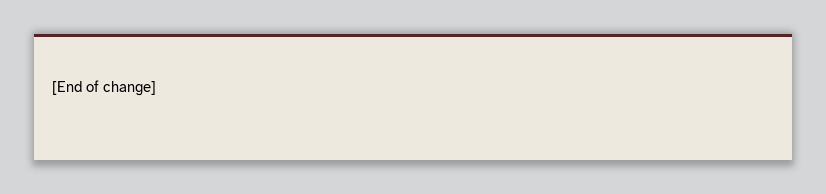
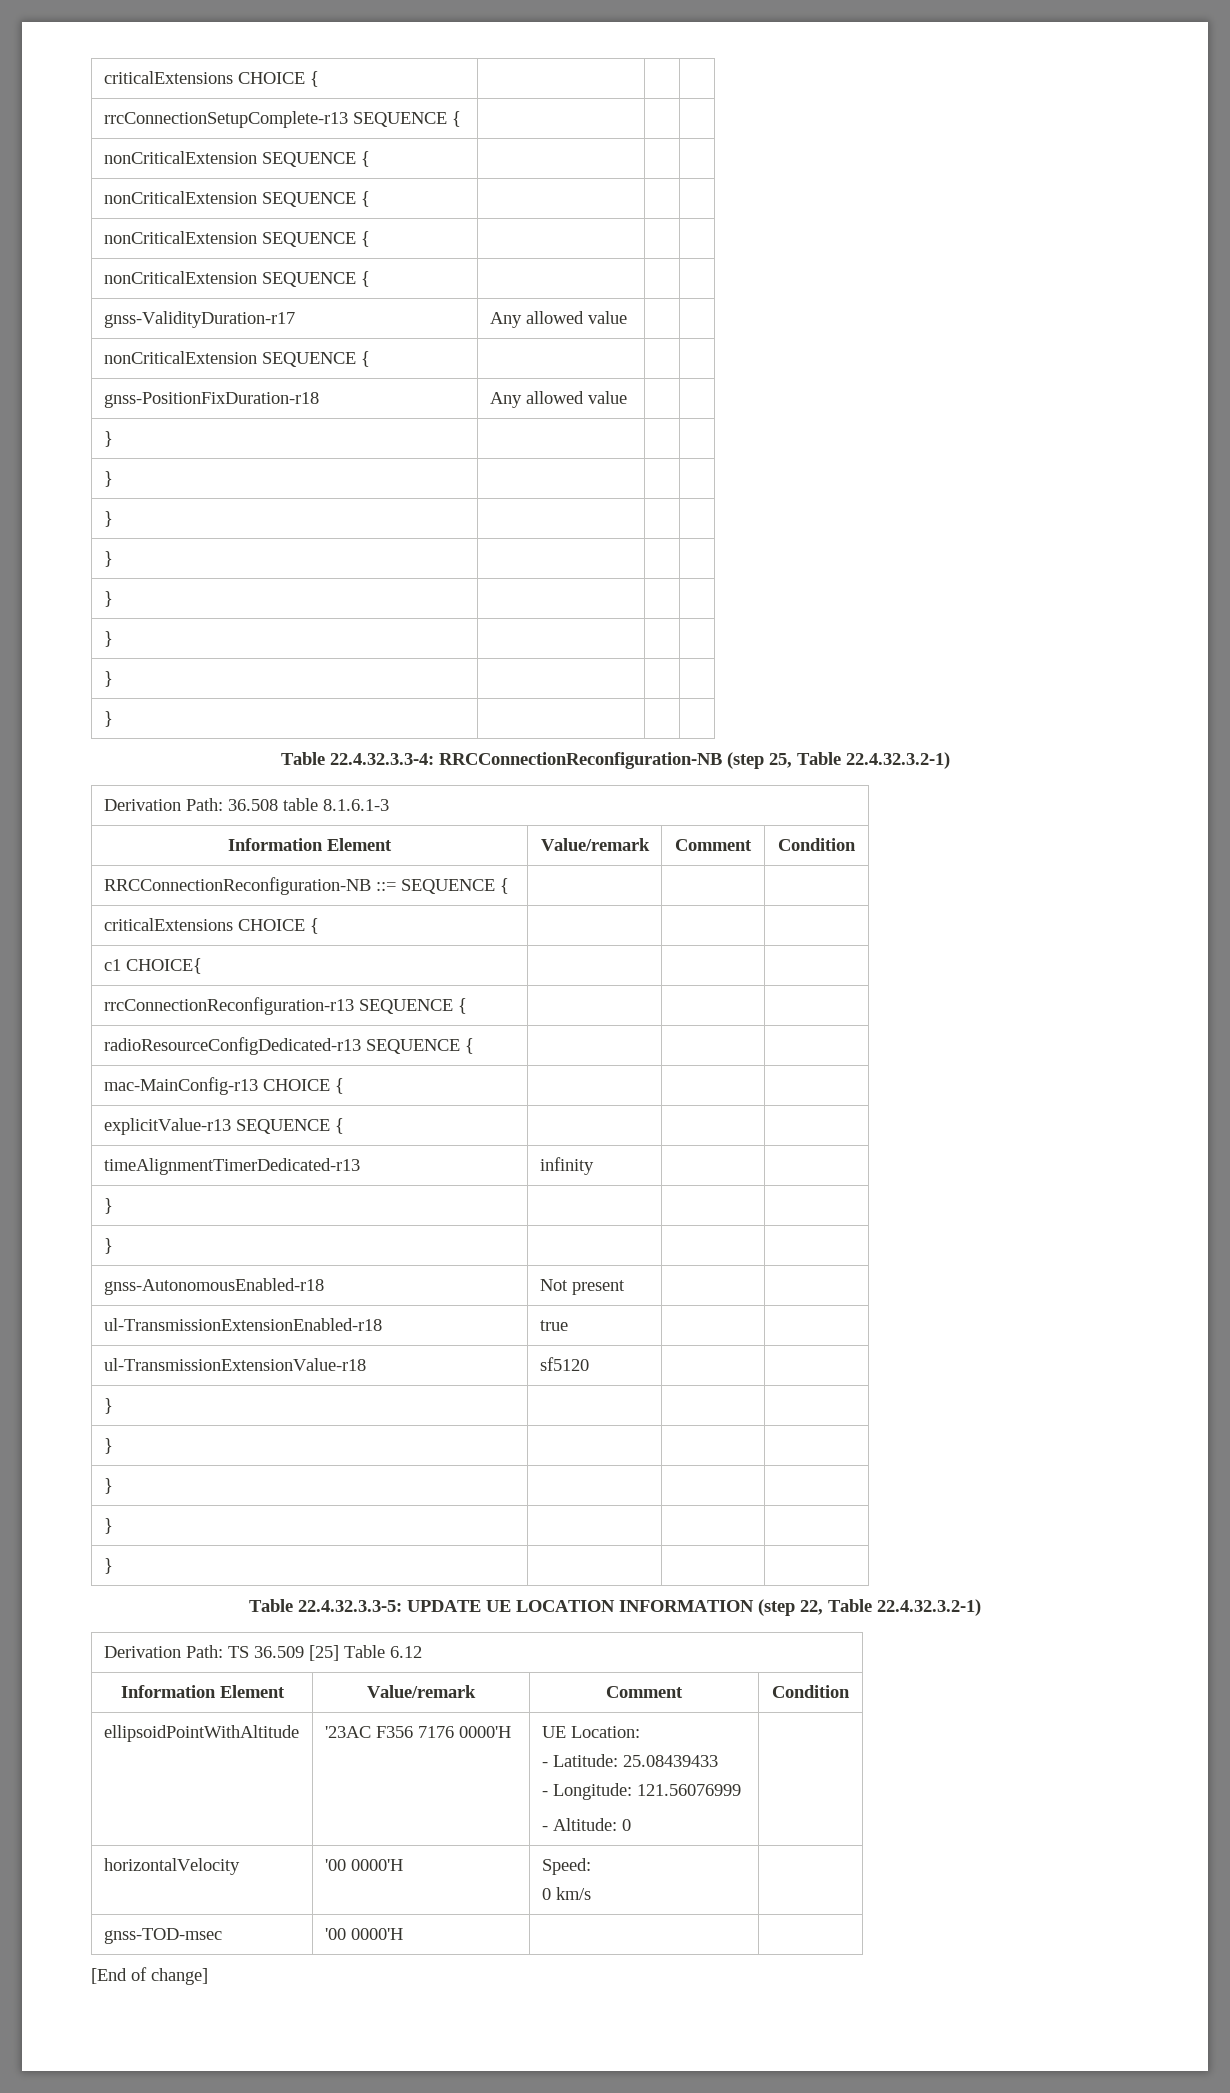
(52, 88) none -> [103,71,319,87] [103,111,461,128] [103,151,370,167] [103,191,370,207] [103,231,370,247] [103,271,370,287] [103,311,295,328] [489,311,627,328] [103,351,370,367] [103,392,319,408] [489,391,627,408] [103,431,113,447] [103,471,113,487] [103,511,113,527] [103,551,113,567] [103,591,113,607] [103,631,113,647] [103,671,113,687] [103,711,113,727] [280,752,950,769] [103,798,389,811] [228,838,392,851] [540,838,650,851] [675,839,752,851] [778,838,856,851] [103,877,509,895] [103,918,319,934] [103,958,202,974] [103,997,467,1015] [103,1037,474,1055] [103,1077,344,1095] [103,1118,344,1135] [103,1158,360,1175] [539,1157,594,1175] [103,1198,113,1214] [103,1238,113,1254] [103,1278,324,1295] [539,1279,625,1295] [103,1318,382,1331] [539,1320,568,1331] [103,1358,366,1371] [539,1357,589,1371] [103,1398,113,1414] [103,1438,113,1454] [103,1478,113,1494] [103,1518,113,1534] [103,1558,113,1574] [249,1599,981,1616] [103,1645,422,1661] [120,1685,285,1698] [367,1685,476,1698] [606,1686,683,1698] [772,1685,850,1698] [103,1725,299,1742] [324,1726,511,1738] [541,1726,640,1738] [541,1754,718,1767] [541,1783,741,1800] [541,1818,631,1831] [103,1858,240,1875] [324,1859,403,1871] [541,1858,591,1875] [541,1887,591,1900] [103,1928,222,1944] [324,1928,403,1940] criticalExtensions CHOICE { | | | // rrcConnectionSetupComplete-r13 SEQUENCE { | | | // nonCriticalExtension SEQUENCE { | | | // nonCriticalExtension SEQUENCE { | | | // nonCriticalExtension SEQUENCE { | | | // nonCriticalExtension SEQUENCE { | | | // gnss-ValidityDuration-r17 | Any allowed value | | // nonCriticalExtension SEQUENCE { | | | // gnss-PositionFixDuration-r18 | Any allowed value | | // } | | | // } | | | // } | | | // } | | | // } | | | // } | | | // } | | | // } | | | // Table 22.4.32.3.3-4: RRCConnectionReconfiguration-NB (step 25, Table 22.4.32.3.2-1) // Derivation Path: 36.508 table 8.1.6.1-3 // Information Element | Value/remark | Comment | Condition // RRCConnectionReconfiguration-NB ::= SEQUENCE { | | | // criticalExtensions CHOICE { | | | // c1 CHOICE{ | | | // rrcConnectionReconfiguration-r13 SEQUENCE { | | | // radioResourceConfigDedicated-r13 SEQUENCE { | | | // mac-MainConfig-r13 CHOICE { | | | // explicitValue-r13 SEQUENCE { | | | // timeAlignmentTimerDedicated-r13 | infinity | | // } | | | // } | | | // gnss-AutonomousEnabled-r18 | Not present | | // ul-TransmissionExtensionEnabled-r18 | true | | // ul-TransmissionExtensionValue-r18 | sf5120 | | // } | | | // } | | | // } | | | // } | | | // } | | | // Table 22.4.32.3.3-5: UPDATE UE LOCATION INFORMATION (step 22, Table 22.4.32.3.2-1) // Derivation Path: TS 36.509 [25] Table 6.12 // Information Element | Value/remark | Comment | Condition // ellipsoidPointWithAltitude | '23AC F356 7176 0000'H | UE Location: // - Latitude: 25.08439433 // - Longitude: 121.56076999 // - Altitude: 0 | // horizontalVelocity | '00 0000'H | Speed: // 0 km/s | // gnss-TOD-msec | '00 0000'H | | //

